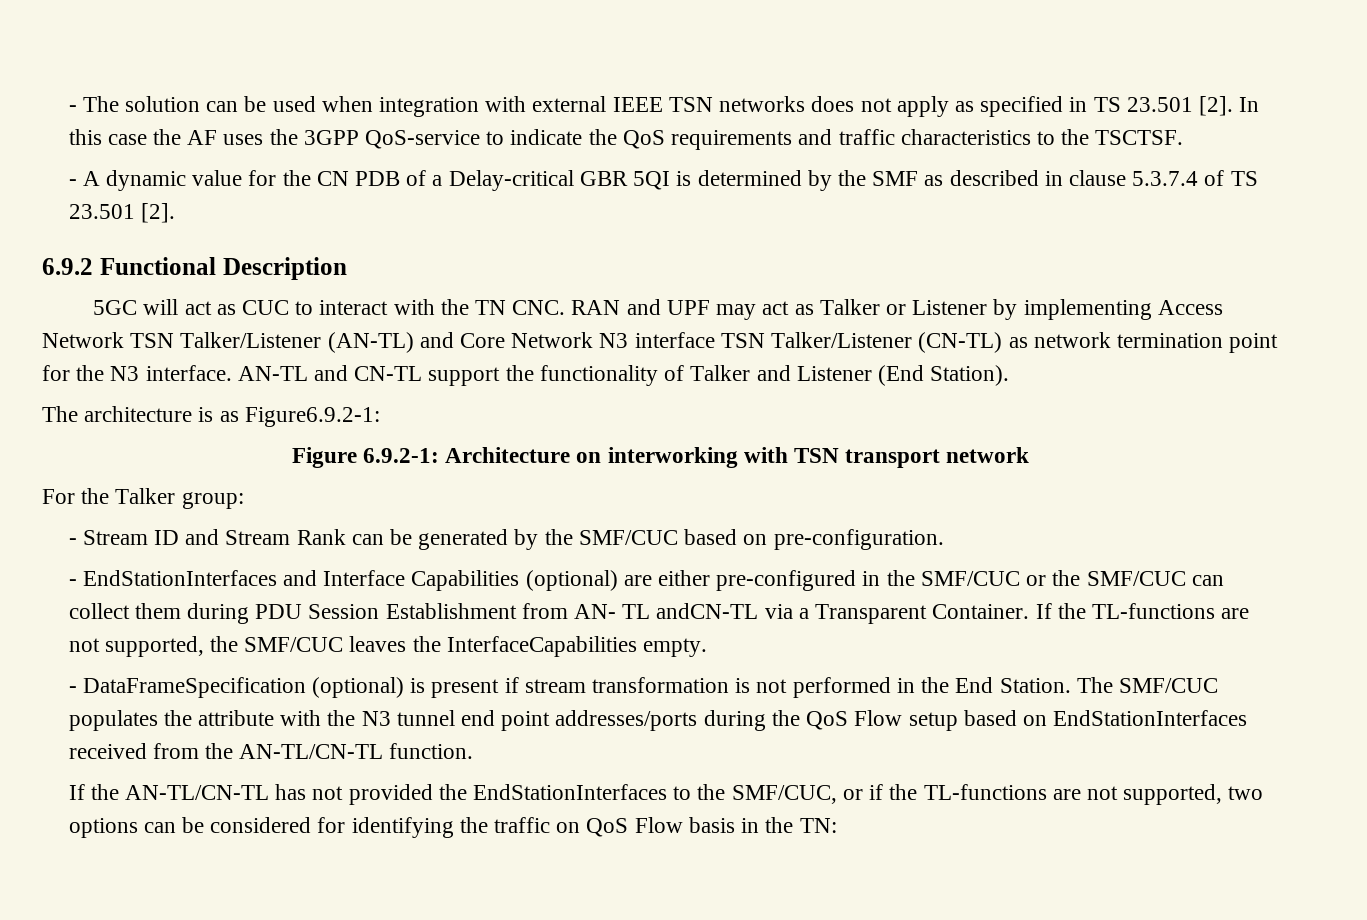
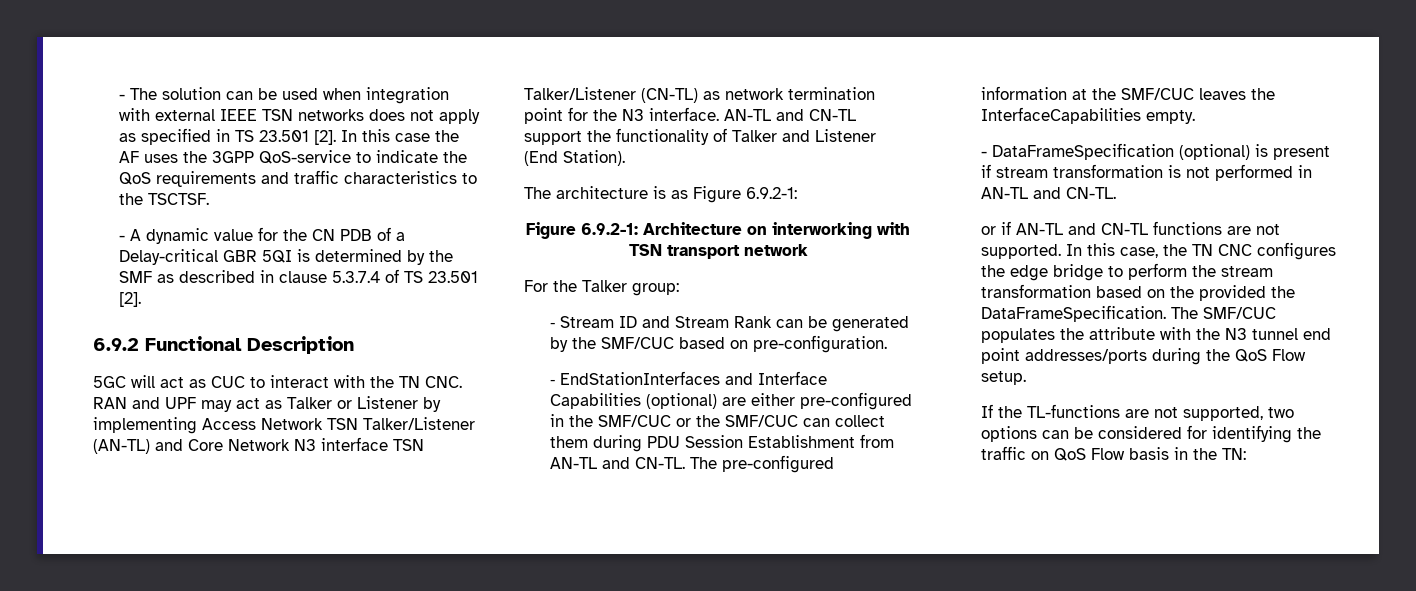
[244,407,380,427] Figure6.9.2-1: -> [693,186,797,203] Figure 6.9.2-1:
[574,603,1250,624] [68,636,204,657] AN- TL andCN-TL via a Transparent Container. If the TL-functions are not supported, -> [549,455,834,473] [980,86,1087,100] AN-TL and CN-TL. The pre-configured information at
[921,677,1071,693] the End Station. -> [980,187,1116,199] [980,221,1280,235] [980,242,1336,260] [980,263,1273,281] [980,284,1295,301] [980,305,1166,322] AN-TL and CN-TL. // or if AN-TL and CN-TL functions are not supported. In this case, the TN CNC configures the edge bridge to perform the stream transformation based on the provided the DataFrameSpecification.
[908,710,1248,731] [68,743,474,759] [68,784,884,805] setup based on EndStationInterfaces received from the AN-TL/CN-TL function. // If the AN-TL/CN-TL has not provided the EndStationInterfaces to the SMF/CUC, or if -> [980,371,1026,385] [980,404,993,418] setup. // If

